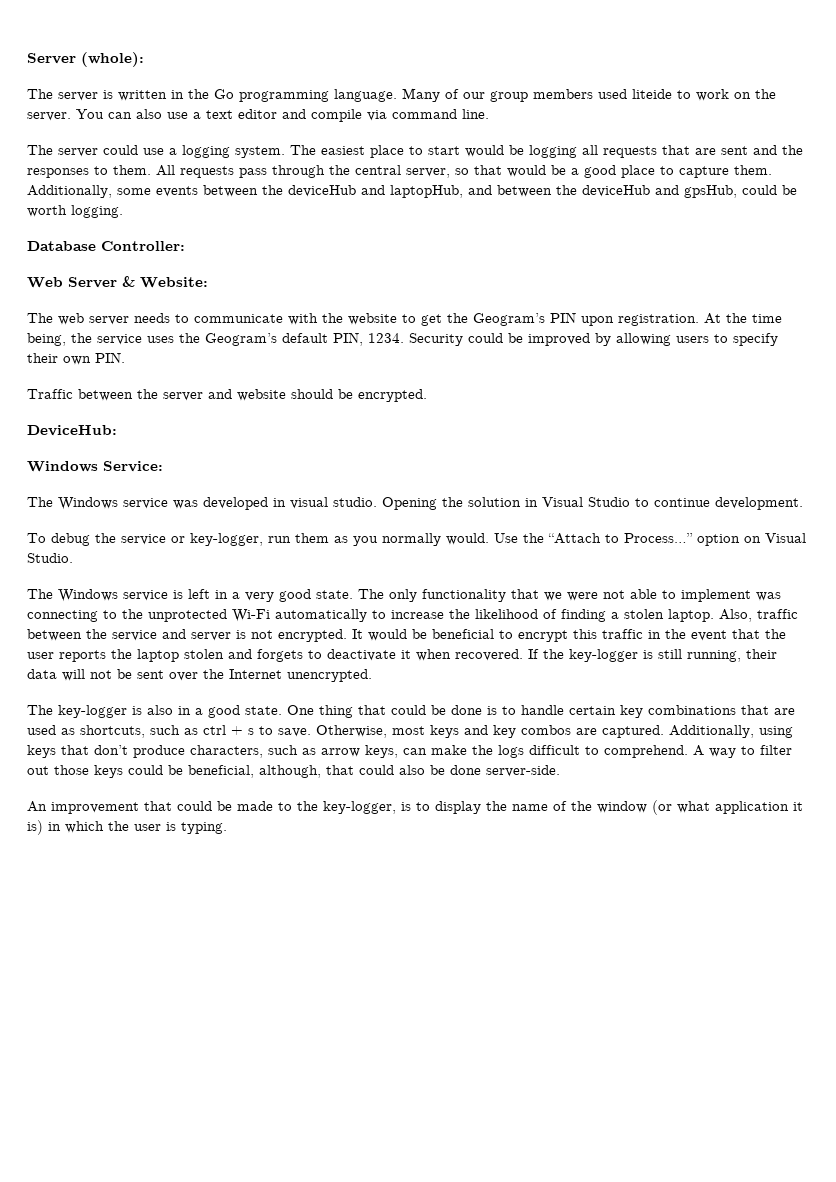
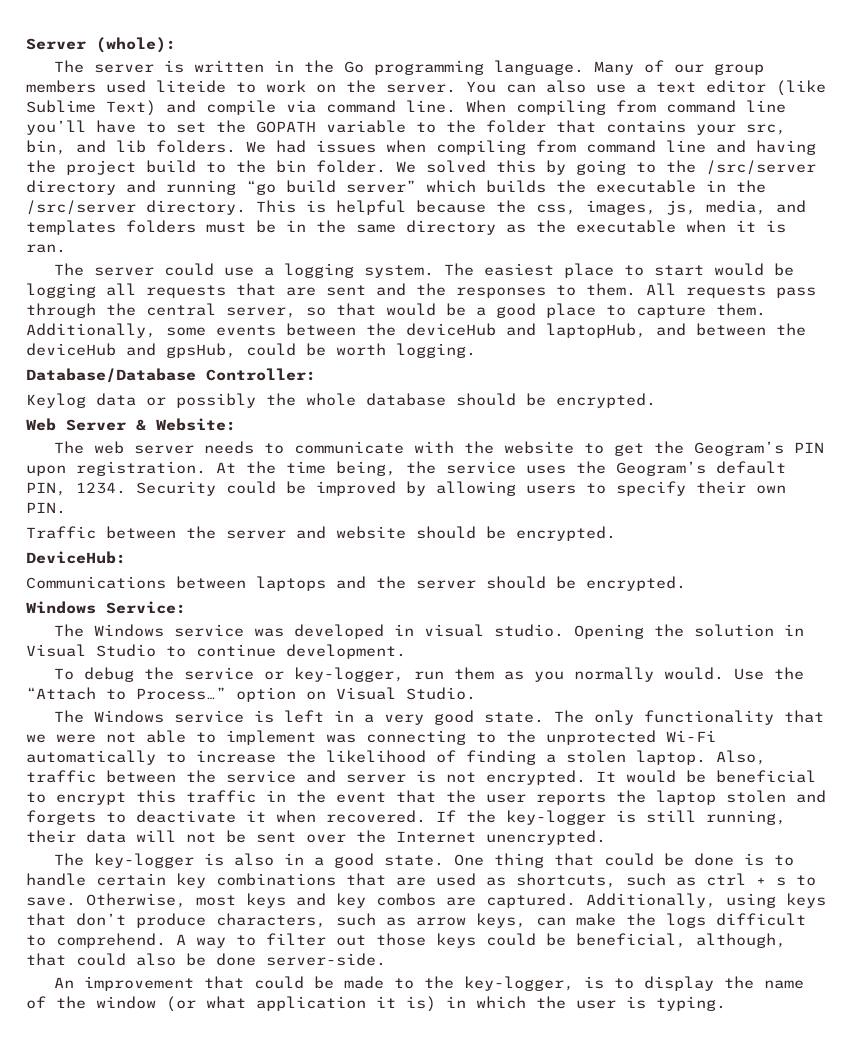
(277, 114) none -> [776,80,826,96] [26,100,156,116] (like Sublime Text)
(489, 114) none -> [466,100,786,115] [26,120,786,135] [26,140,816,155] [26,160,816,175] [26,180,766,195] [26,200,806,215] [26,220,786,235] [26,244,66,253] When compiling from command line you’ll have to set the GOPATH variable to the folder that contains your src, bin, and lib folders. We had issues when compiling from command line and having the project build to the bin folder. We solved this by going to the /src/server directory and running “go build server” which builds the executable in the /src/server directory. This is helpful because the css, images, js, media, and templates folders must be in the same directory as the executable when it is ran.
[27,241,96,251] Database -> [26,368,196,383] Database/Database
(185, 246) none -> [26,393,656,408] // Keylog data or possibly the whole database should be encrypted.
(117, 430) none -> [26,576,686,591] // Communications between laptops and the server should be encrypted.

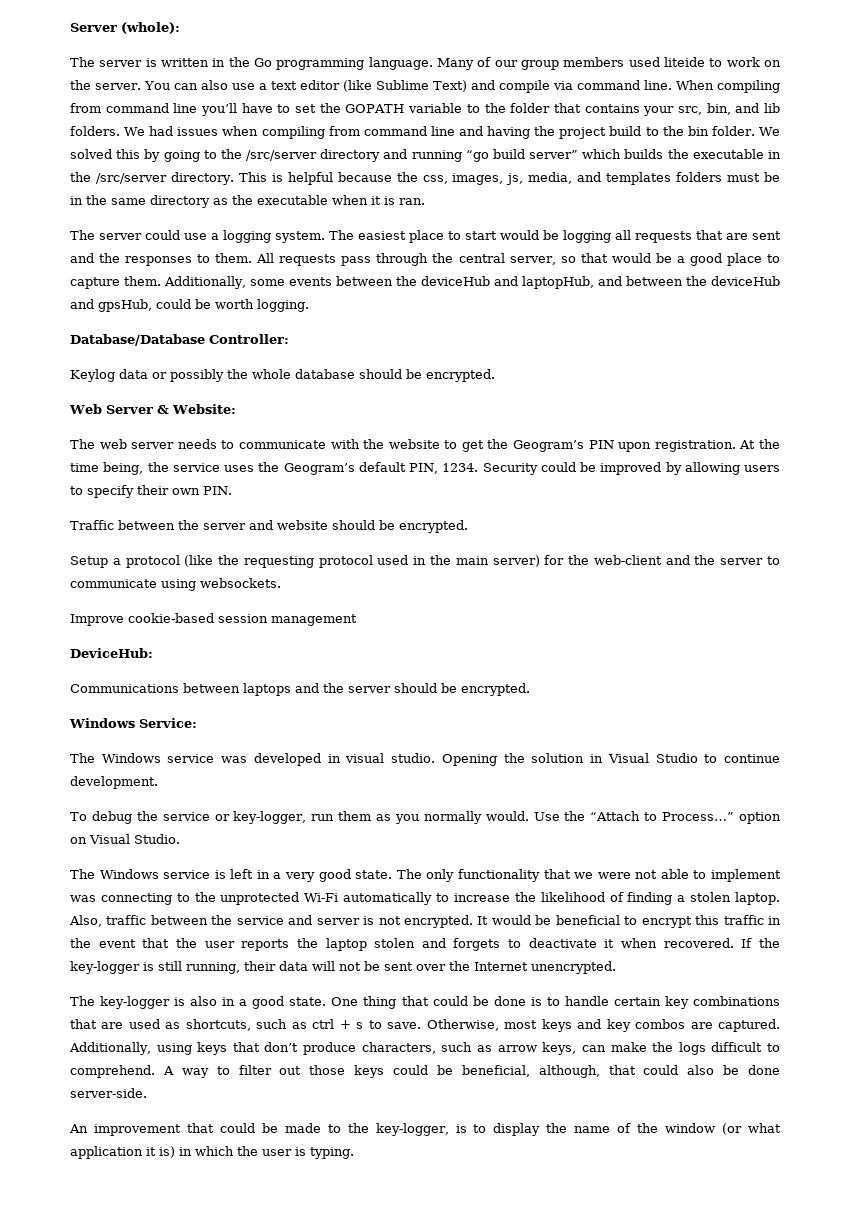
(616, 533) none -> [70,555,781,568] [70,578,281,591] [70,613,357,626] // Setup a protocol (like the requesting protocol used in the main server) for the web-client and the server to communicate using websockets. // Improve cookie-based session management

